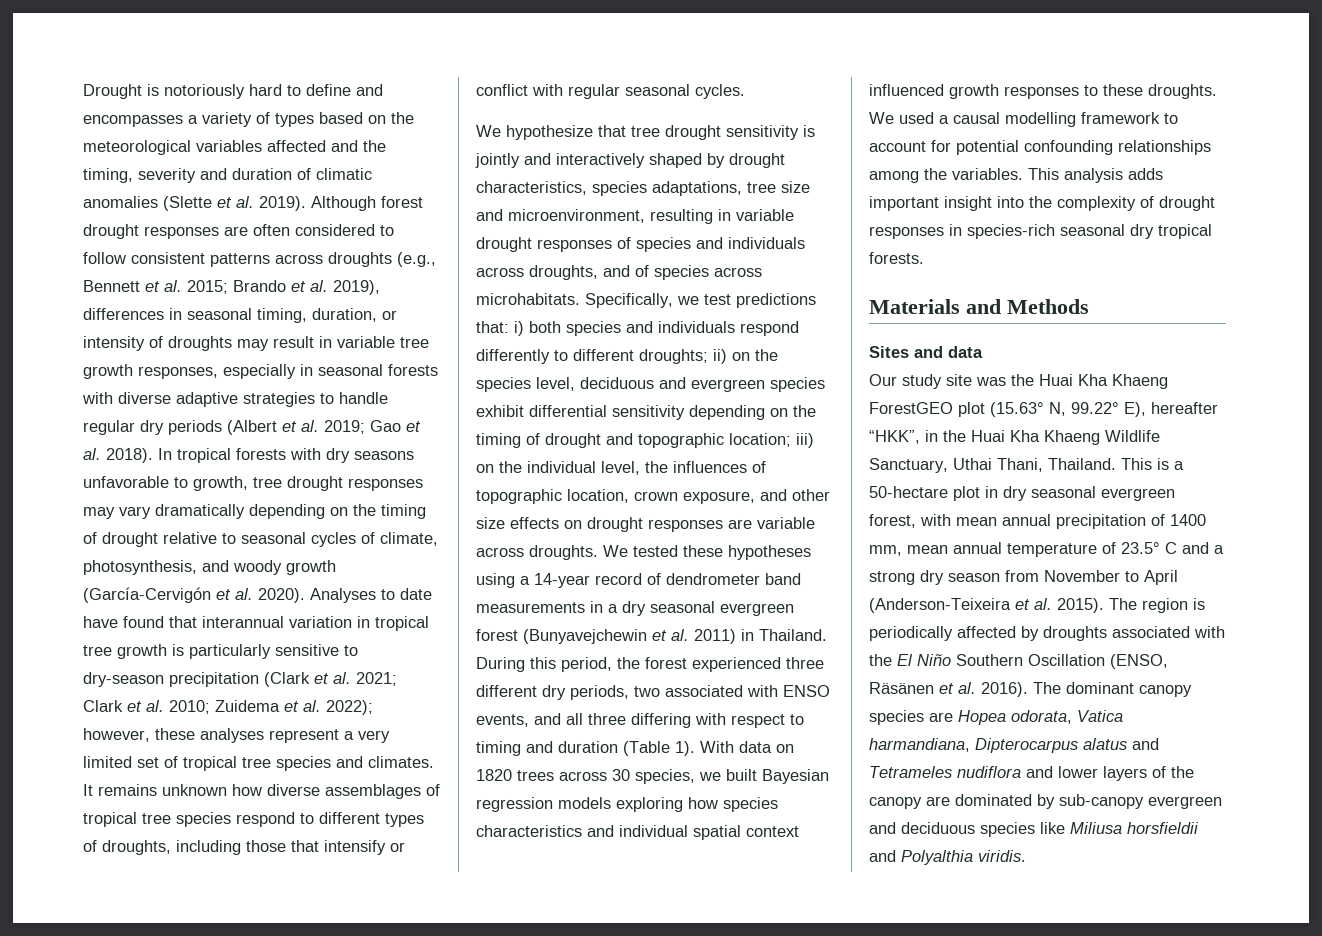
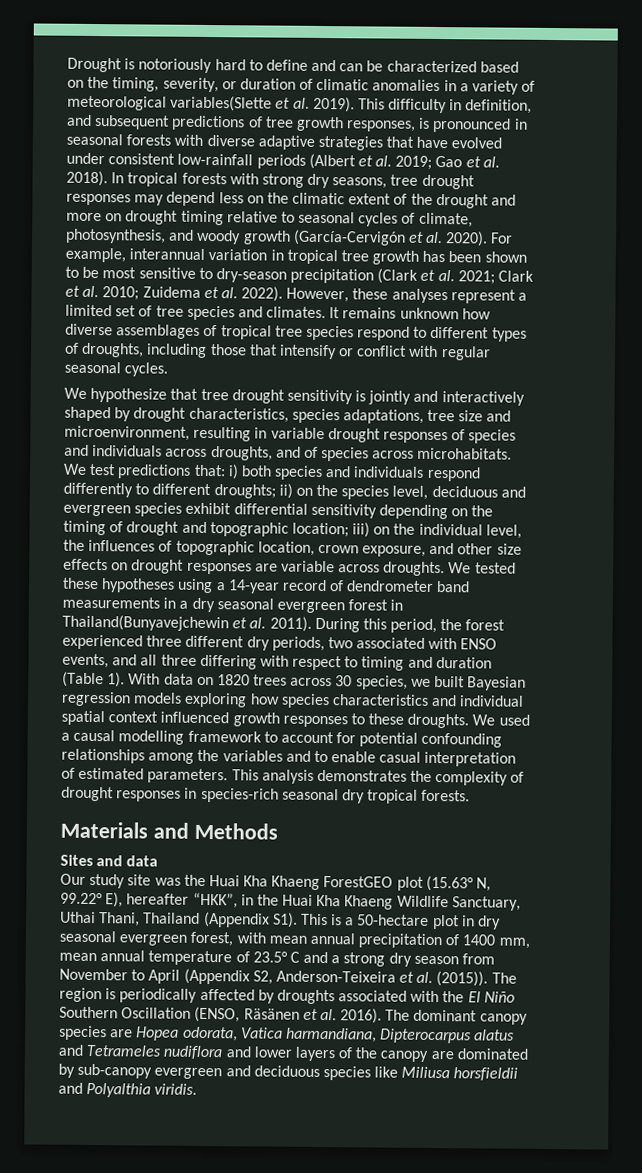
[83,112,414,127] [83,140,386,155] [83,168,372,183] [83,196,423,211] [83,224,394,239] [83,252,436,267] [83,280,380,295] [83,308,397,323] [83,336,395,351] encompasses a variety of types based on the meteorological variables affected and the timing, severity and duration of climatic anomalies (Slette et al. 2019). Although forest drought responses are often considered to follow consistent patterns across droughts (e.g., Bennett et al. 2015; Brando et al. 2019), differences in seasonal timing, duration, or intensity of droughts may result in variable -> [339,60,519,73] [67,76,536,95] [67,95,533,114] [67,114,263,131] can be characterized based on the timing, severity, or duration of climatic anomalies in a variety of meteorological variables(Slette et al. 2019). This difficulty in definition, and subsequent predictions of
[223,364,296,379] especially -> [418,117,512,133] is pronounced
[320,392,388,404] [83,420,164,435] to handle regular dry -> [386,136,503,149] [66,152,254,166] that have evolved under consistent low-rainfall
[326,448,414,463] [83,476,423,491] [83,504,426,519] [83,532,158,547] dry seasons unfavorable to growth, tree drought responses may vary dramatically depending on the timing of drought -> [261,173,475,190] [66,191,517,209] [66,210,224,226] strong dry seasons, tree drought responses may depend less on the climatic extent of the drought and more on drought timing
[310,588,432,603] [83,616,197,628] Analyses to date have found that -> [490,232,514,244] [65,247,126,263] For example,
[172,644,271,659] is particularly -> [422,250,527,263] [65,266,137,279] has been shown to be most
[326,700,373,715] [83,728,150,742] 2022); however, -> [241,286,350,303] 2022). However,
[358,730,390,743] very -> (528, 296) none
[183,756,237,771] tropical -> (153, 311) none
[585,293,699,308] Specifically, we -> [63,463,87,475] We
[523,629,827,644] (Bunyavejchewin et al. 2011) in Thailand. -> [390,599,404,611] [62,614,312,632] in Thailand(Bunyavejchewin et al. 2011).
[952,168,1163,183] [869,196,1024,211] variables. This analysis adds important insight into -> [222,750,517,767] [61,767,407,784] variables and to enable casual interpretation of estimated parameters. This analysis demonstrates
[1048,458,1116,470] Thailand. -> [143,911,298,928] Thailand (Appendix S1).
[869,598,1104,613] (Anderson-Teixeira et al. 2015). -> [183,968,489,987] (Appendix S2, Anderson-Teixeira et al. (2015)).

